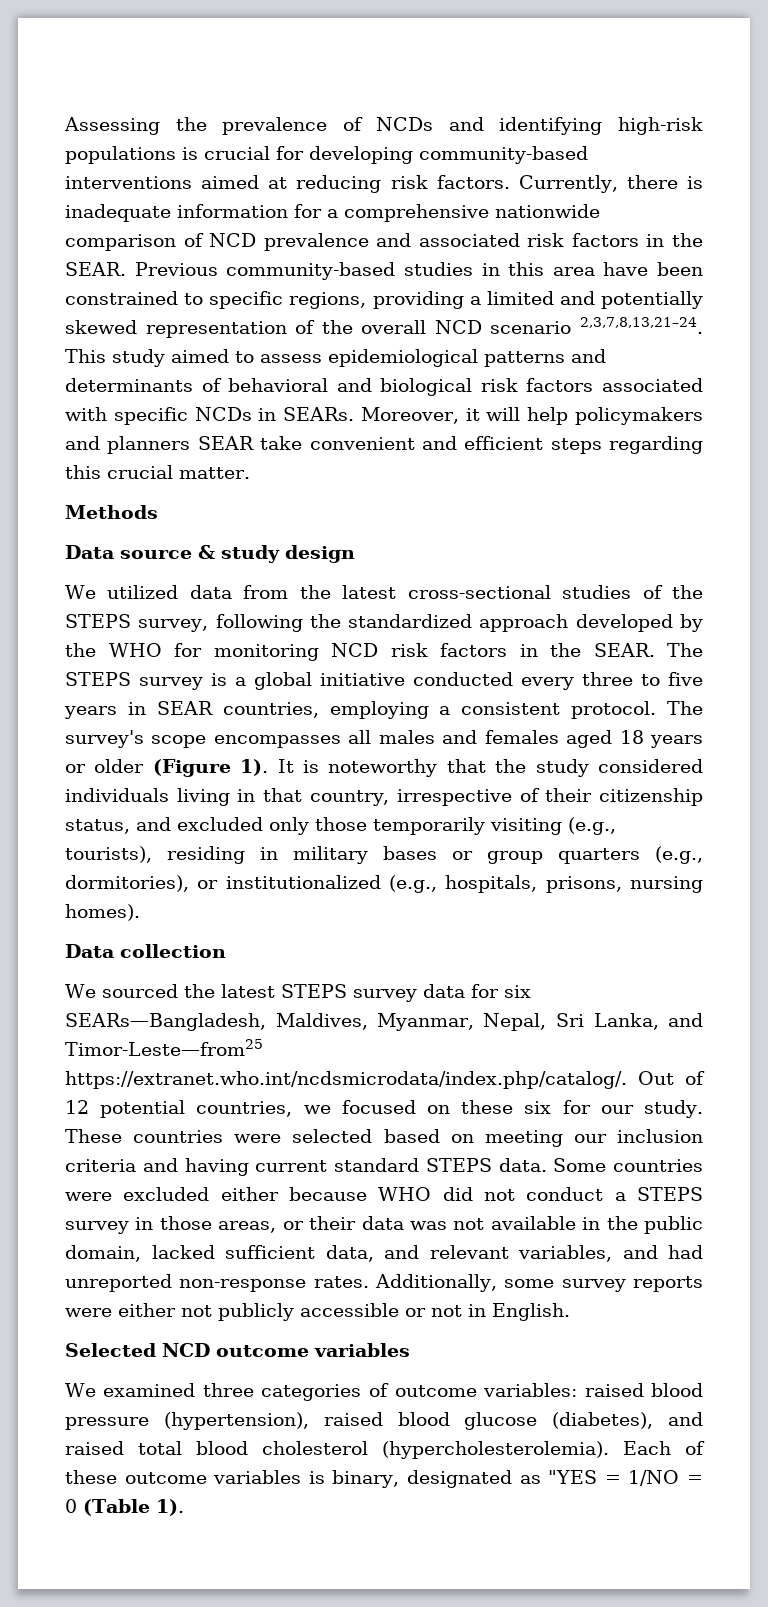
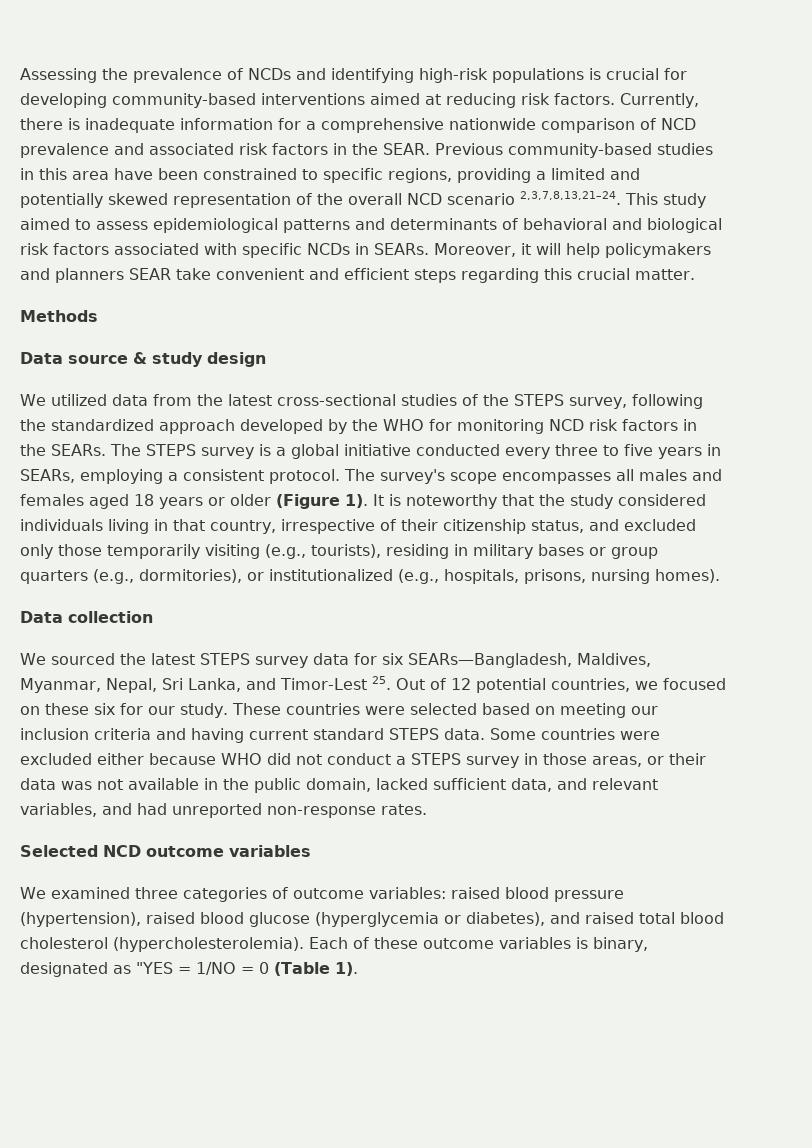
[593,643,655,657] SEAR. -> [51,444,106,456] SEARs.
[156,701,319,718] SEAR countries, -> [20,469,75,483] SEARs,
[65,1039,263,1056] [65,1071,627,1089] Timor-Leste—from25 https://extranet.who.int/ncdsmicrodata/index.php/catalog/. -> [280,676,391,690] Timor-Lest 25.
[375,1274,704,1292] [65,1303,570,1321] Additionally, some survey reports were either not publicly accessible or not in English. -> (427, 809) none
[552,1412,654,1429] (diabetes), -> [315,912,545,927] (hyperglycemia or diabetes),

